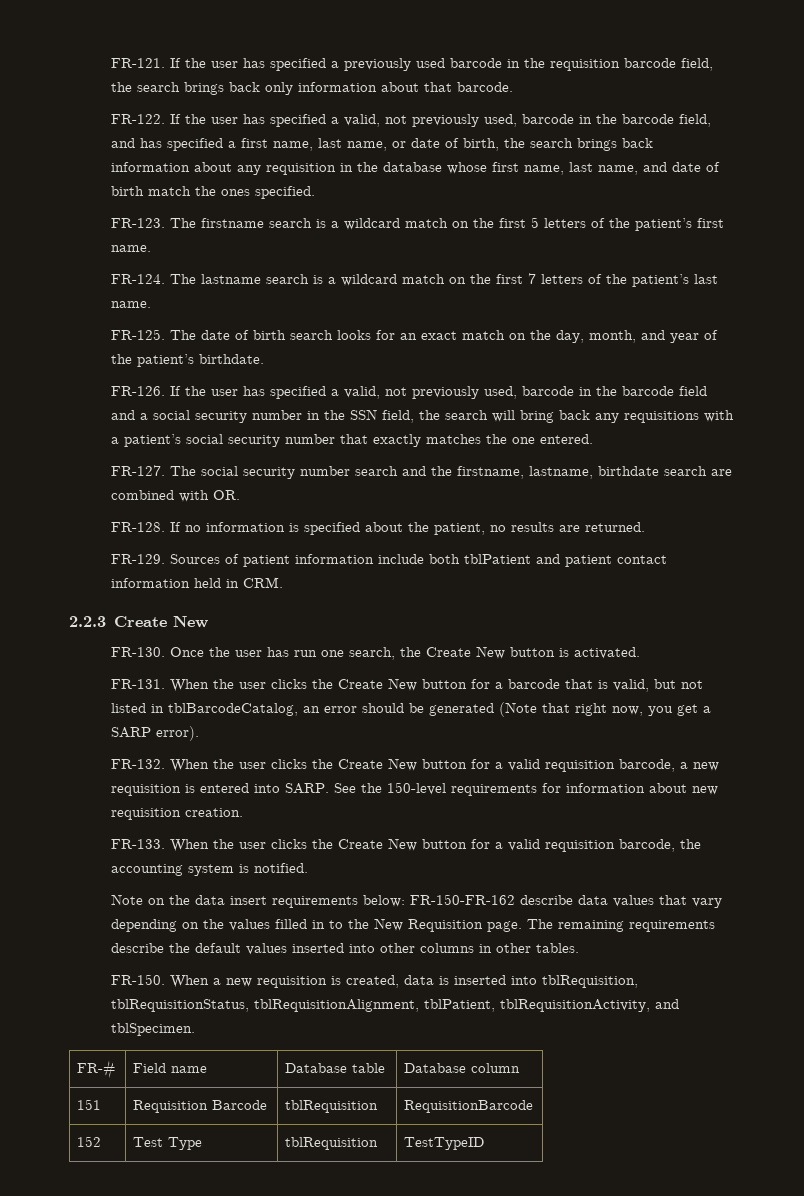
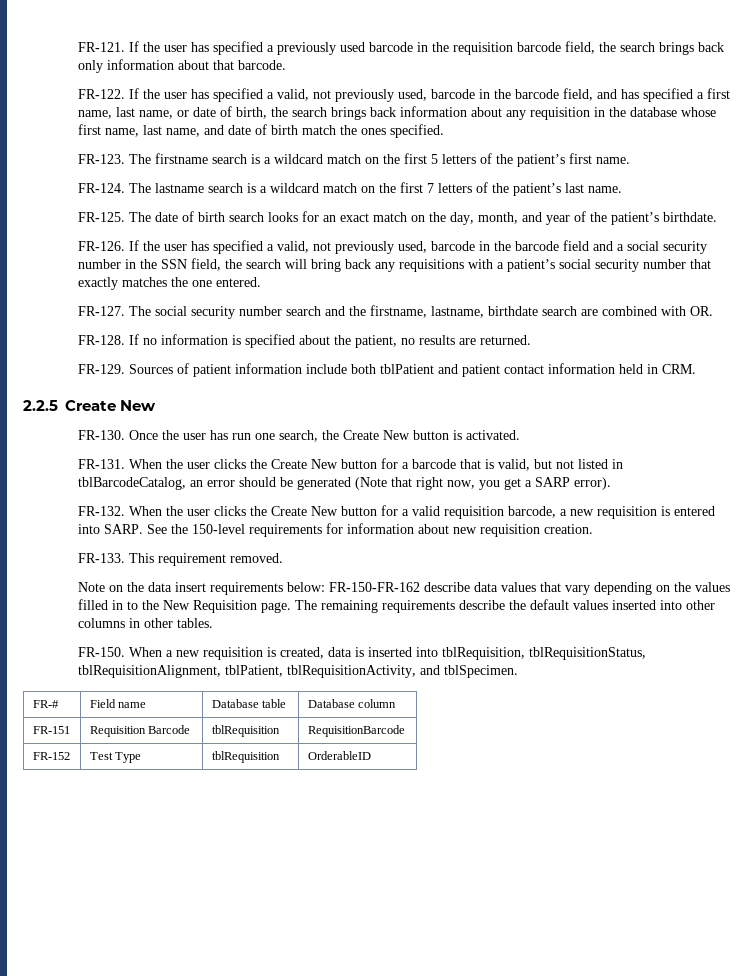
[69,616,106,627] 2.2.3 -> [23,400,58,411] 2.2.5
[169,838,701,852] [110,863,308,876] When the user clicks the Create New button for a valid requisition barcode, the accounting system is notified. -> [128,553,283,566] This requirement removed.
[77,1099,102,1110] 151 -> [32,726,70,734] FR-151
[77,1136,102,1147] 152 -> [32,752,70,760] FR-152
[404,1137,485,1150] TestTypeID -> [307,751,371,760] OrderableID

